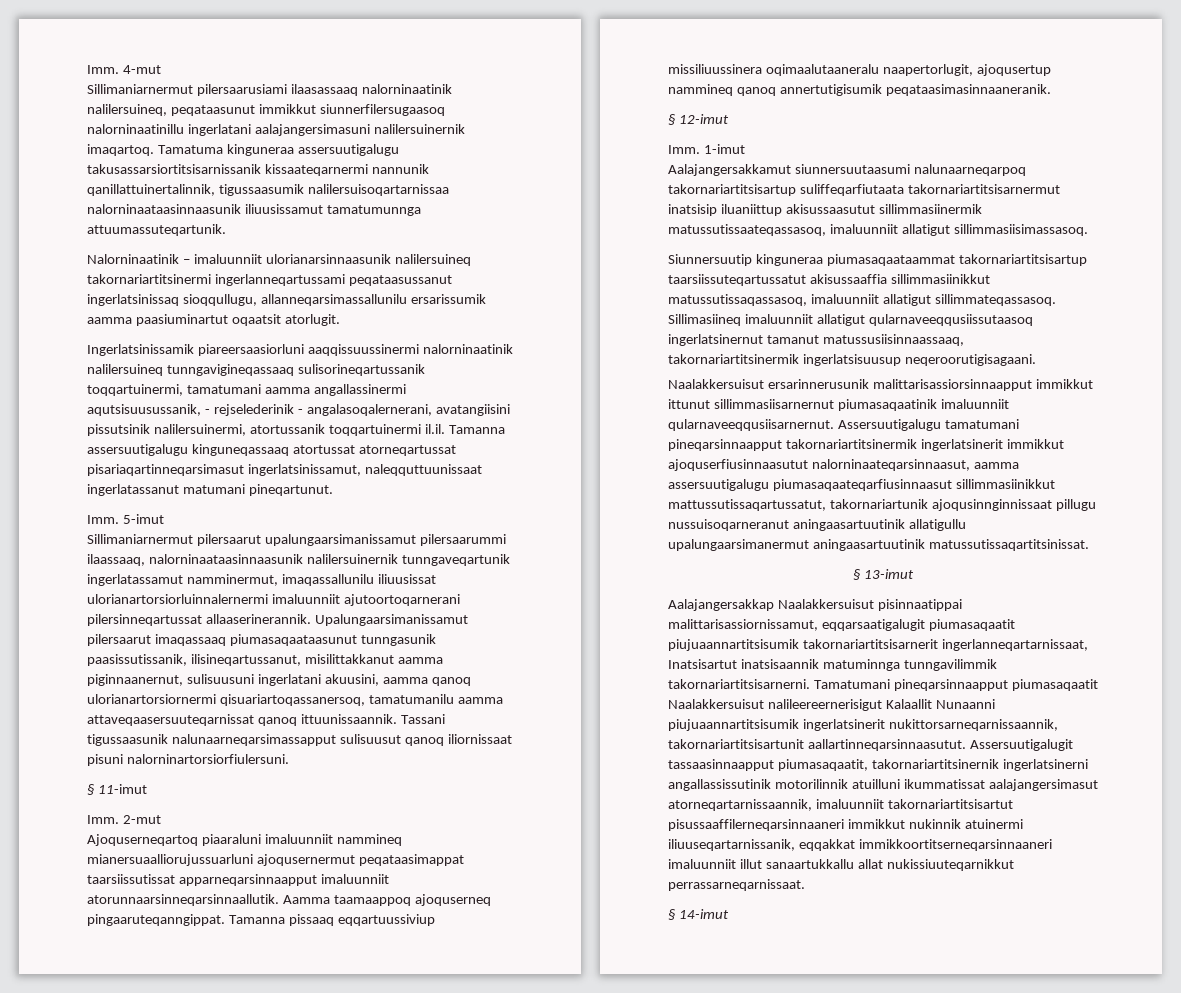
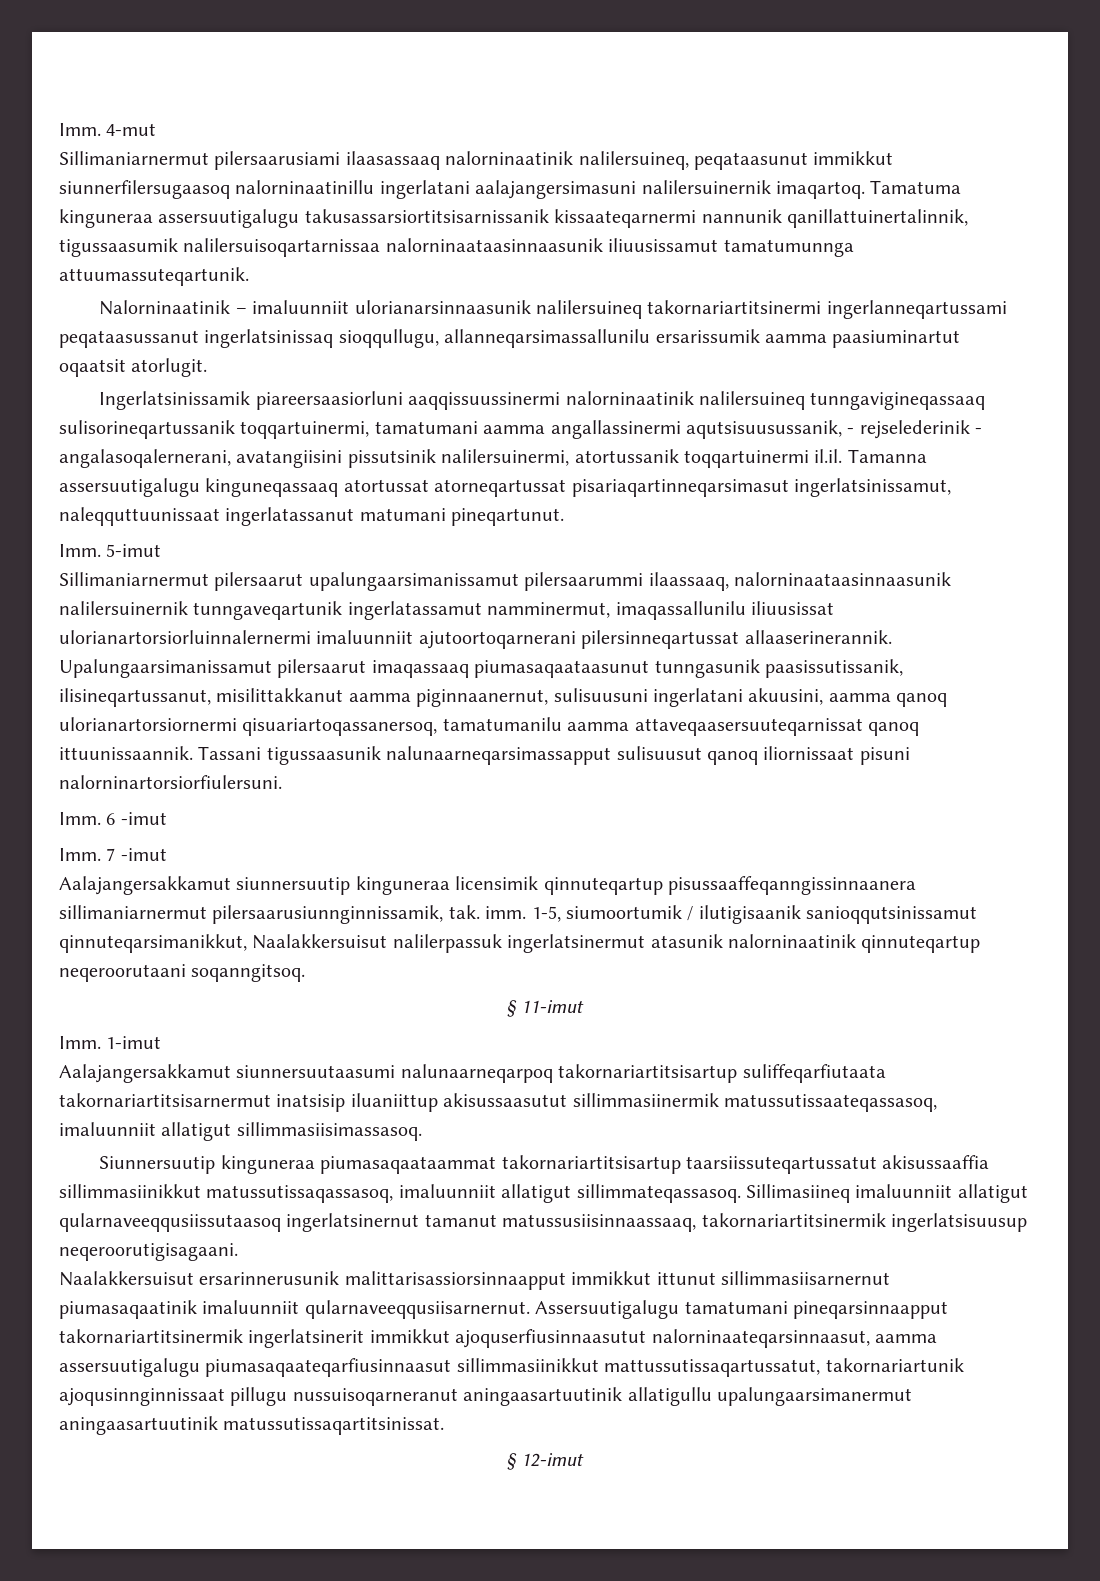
[87,784,147,795] [87,815,161,824] [87,834,402,846] [87,854,464,866] [87,874,389,886] [87,894,491,906] [87,914,435,926] [668,64,1051,76] [668,84,1051,96] [668,114,729,125] § 11-imut // Imm. 2-mut // Ajoquserneqartoq piaaraluni imaluunniit nammineq mianersuaalliorujussuarluni ajoqusernermut peqataasimappat taarsiissutissat apparneqarsinnaapput imaluunniit atorunnaarsinneqarsinnaallutik. Aamma taamaappoq ajoquserneq pingaaruteqanngippat. Tamanna pissaaq eqqartuussiviup missiliuussinera oqimaalutaaneralu naapertorlugit, ajoqusertup nammineq qanoq annertutigisumik peqataasimasinnaaneranik. // § 12-imut -> [59,812,167,825] [59,848,167,861] [59,876,916,895] [59,905,978,924] [59,934,981,953] [59,964,306,982] [505,1000,585,1017] Imm. 6 -imut // Imm. 7 -imut // Aalajangersakkamut siunnersuutip kinguneraa licensimik qinnuteqartup pisussaaffeqanngissinnaanera sillimaniarnermut pilersaarusiunnginnissamik, tak. imm. 1-5, siumoortumik / ilutigisaanik sanioqqutsinissamut qinnuteqarsimanikkut, Naalakkersuisut nalilerpassuk ingerlatsinermut atasunik nalorninaatinik qinnuteqartup neqeroorutaani soqanngitsoq. // § 11-imut
[863,569,914,579] [668,599,962,611] [668,619,1015,631] [668,639,1088,651] [668,659,997,671] [668,679,1098,691] [668,699,995,711] [668,719,1058,731] [668,739,1073,751] [668,759,1088,771] [668,779,1098,791] [668,799,1013,811] [668,819,1023,831] [668,839,1052,851] [668,859,1014,871] [668,879,805,891] [668,909,729,920] 13-imut // Aalajangersakkap Naalakkersuisut pisinnaatippai malittarisassiornissamut, eqqarsaatigalugit piumasaqaatit piujuaannartitsisumik takornariartitsisarnerit ingerlanneqartarnissaat, Inatsisartut inatsisaannik matuminnga tunngavilimmik takornariartitsisarnerni. Tamatumani pineqarsinnaapput piumasaqaatit Naalakkersuisut nalileereernerisigut Kalaallit Nunaanni piujuaannartitsisumik ingerlatsinerit nukittorsarneqarnissaannik, takornariartitsisartunit aallartinneqarsinnaasutut. Assersuutigalugit tassaasinnaapput piumasaqaatit, takornariartitsinernik ingerlatsinerni angallassissutinik motorilinnik atuilluni ikummatissat aalajangersimasut atorneqartarnissaannik, imaluunniit takornariartitsisartut pisussaaffilerneqarsinnaaneri immikkut nukinnik atuinermi iliuuseqartarnissanik, eqqakkat immikkoortitserneqarsinnaaneri imaluunniit illut sanaartukkallu allat nukissiuuteqarnikkut perrassarneqarnissaat. // § 14-imut -> [521,1453,585,1467] 12-imut

